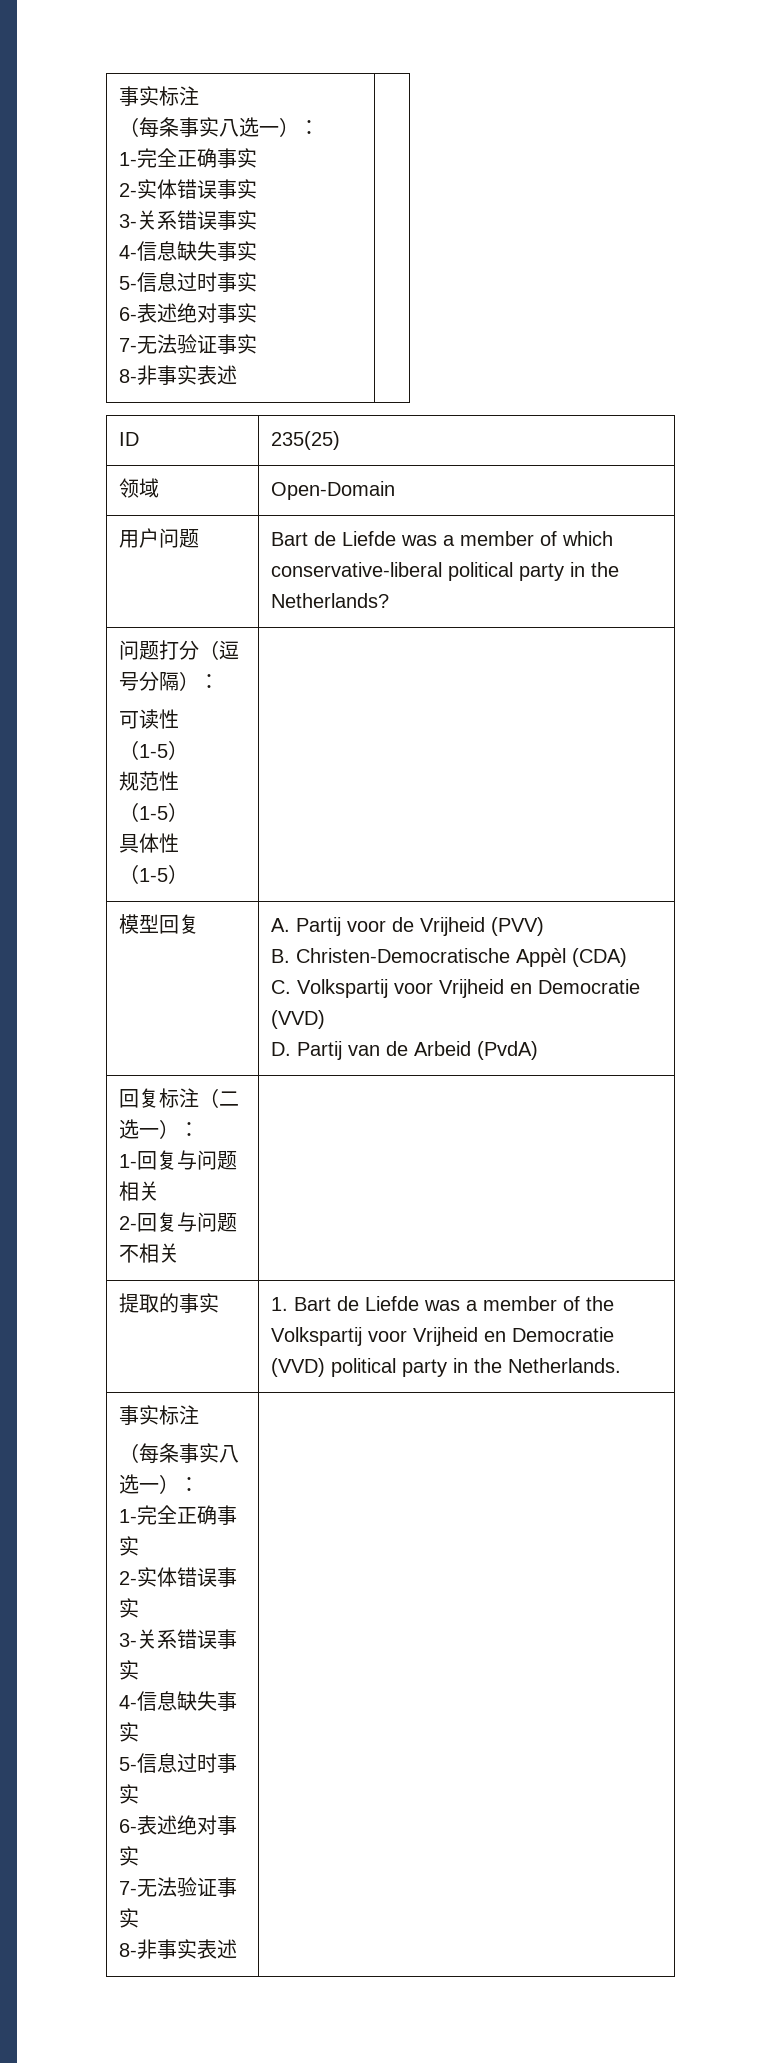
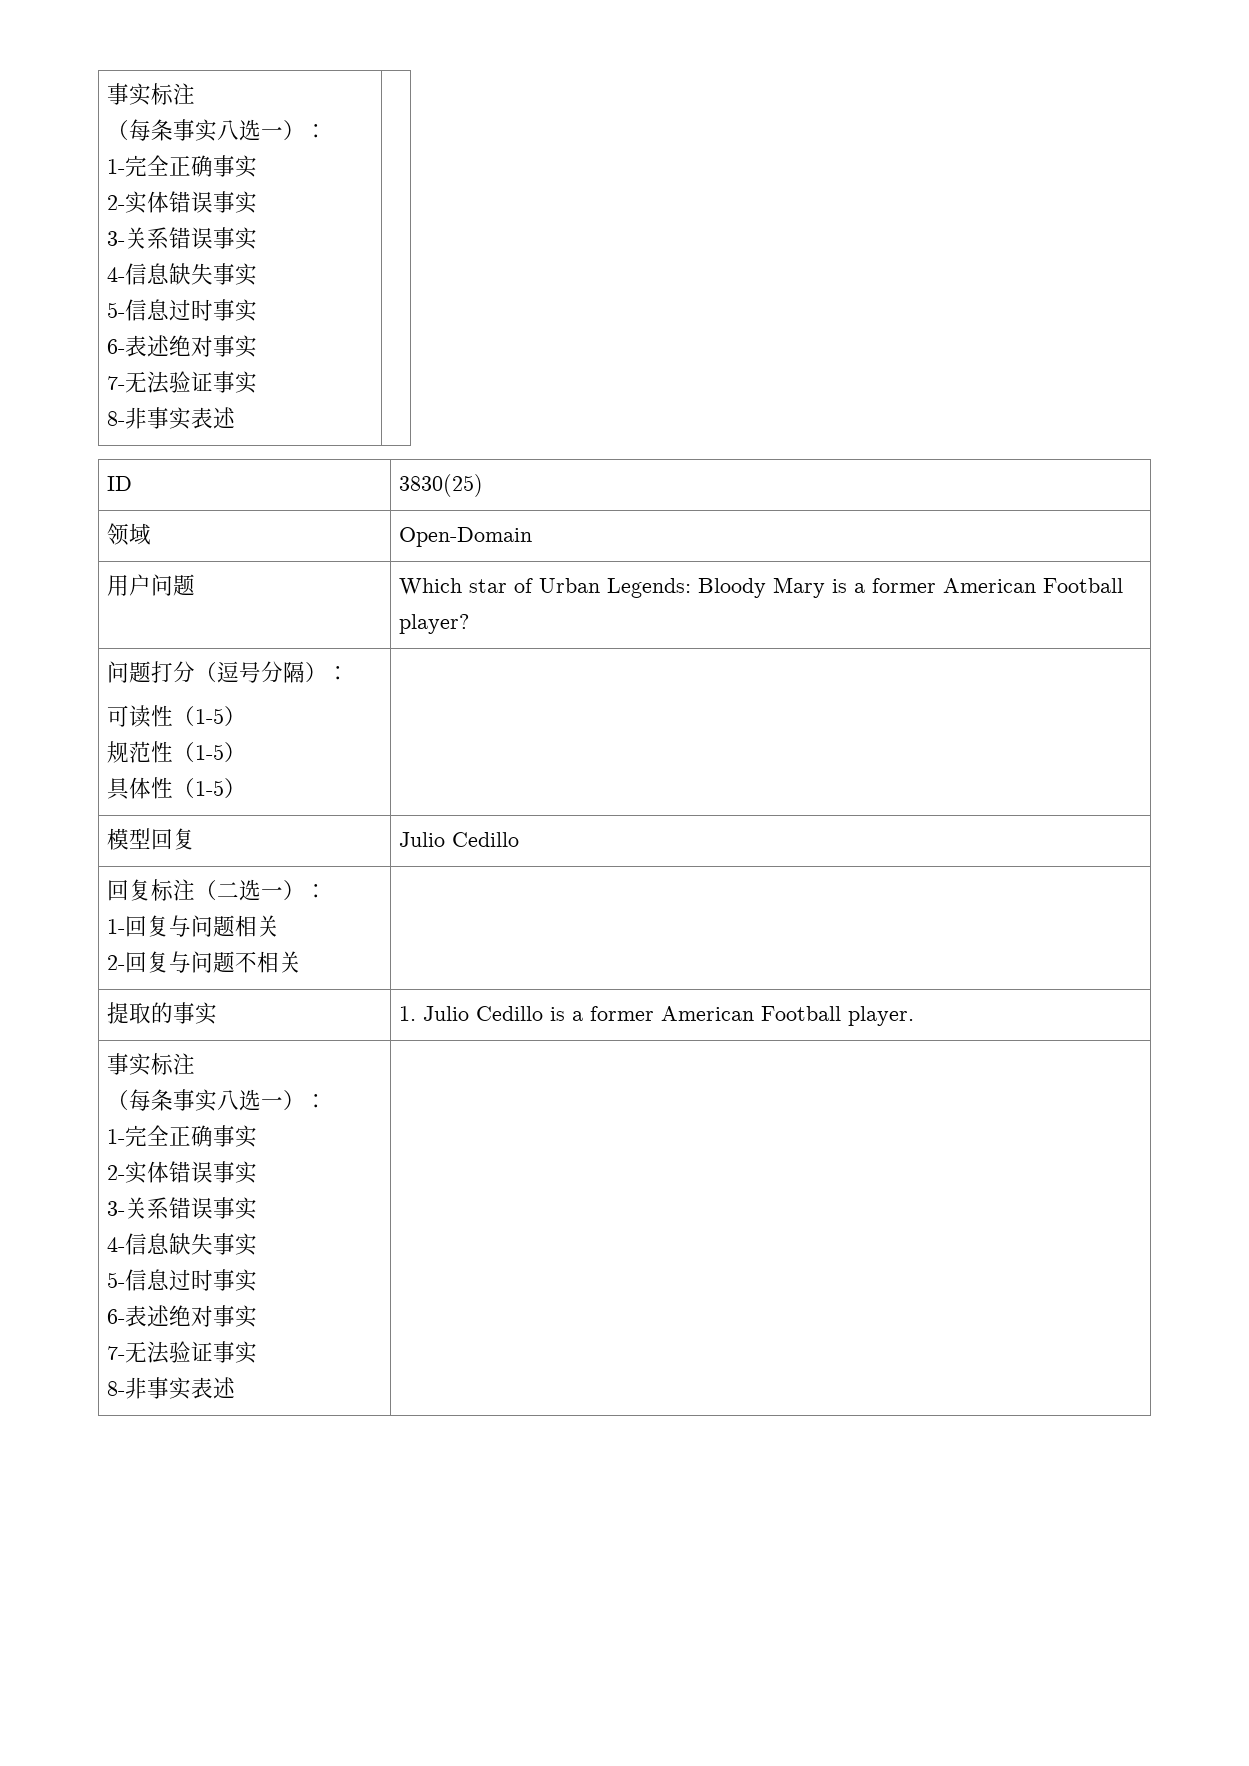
[270,431,340,450] 235(25) -> [398,474,483,497] 3830(25)
[270,531,613,546] [270,562,619,581] [270,593,389,608] Bart de Liefde was a member of which conservative-liberal political party in the Netherlands? -> [398,577,1123,598] [398,614,469,634] Which star of Urban Legends: Bloody Mary is a former American Football player?
[270,917,544,936] [270,948,627,967] [270,979,640,998] [270,1010,325,1029] [270,1041,538,1060] A. Partij voor de Vrijheid (PVV) // B. Christen-Democratische Appèl (CDA) // C. Volkspartij voor Vrijheid en Democratie (VVD) // D. Partij van de Arbeid (PvdA) -> [398,832,519,847] Julio Cedillo
[293,1296,614,1311] [270,1327,614,1346] [270,1358,621,1377] Bart de Liefde was a member of the Volkspartij voor Vrijheid en Democratie (VVD) political party in the Netherlands. -> [422,1006,914,1026] Julio Cedillo is a former American Football player.

